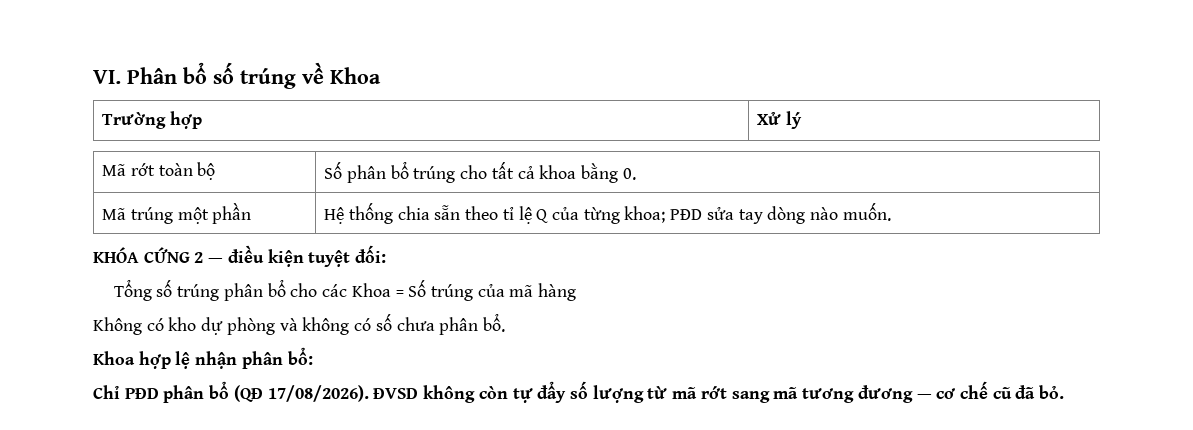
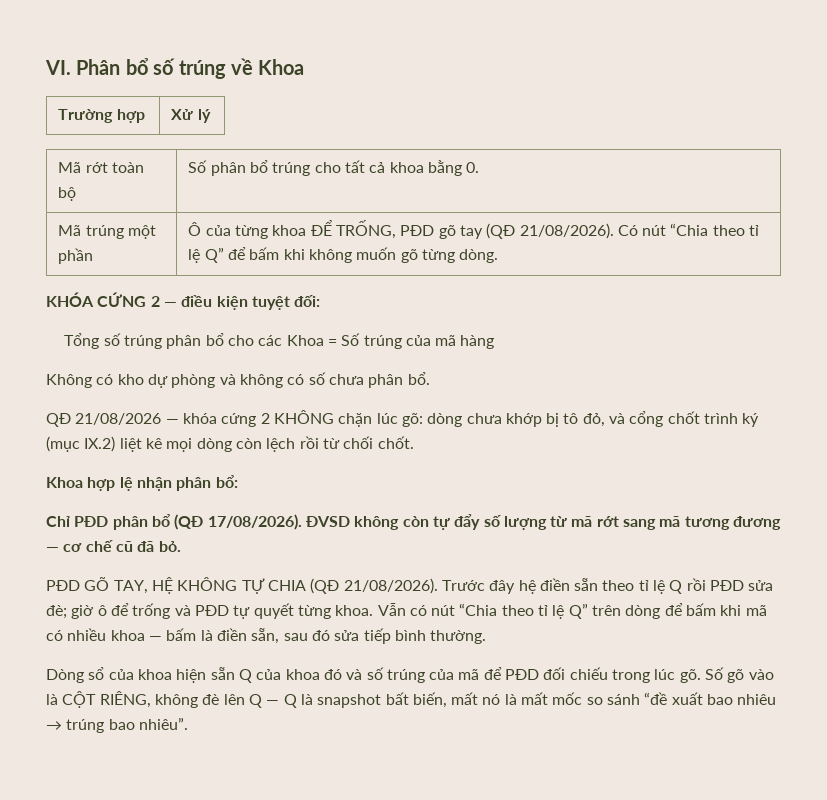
[324,202,891,224] Hệ thống chia sẵn theo tỉ lệ Q của từng khoa; PĐD sửa tay dòng nào muốn. -> [188,220,760,239] [188,247,499,263] Ô của từng khoa ĐỂ TRỐNG, PĐD gõ tay (QĐ 21/08/2026). Có nút “Chia theo tỉ lệ Q” để bấm khi không muốn gõ từng dòng.
(505, 322) none -> [46,410,760,427] [46,436,414,452] // QĐ 21/08/2026 — khóa cứng 2 KHÔNG chặn lúc gõ: dòng chưa khớp bị tô đỏ, và cổng chốt trình ký (mục IX.2) liệt kê mọi dòng còn lệch rồi từ chối chốt.
(1065, 392) none -> [46,577,774,594] [46,603,767,619] [46,628,487,644] [46,667,774,683] [46,691,777,708] [46,717,188,733] // PĐD GÕ TAY, HỆ KHÔNG TỰ CHIA (QĐ 21/08/2026). Trước đây hệ điền sẵn theo tỉ lệ Q rồi PĐD sửa đè; giờ ô để trống và PĐD tự quyết từng khoa. Vẫn có nút “Chia theo tỉ lệ Q” trên dòng để bấm khi mã có nhiều khoa — bấm là điền sẵn, sau đó sửa tiếp bình thường. // Dòng sổ của khoa hiện sẵn Q của khoa đó và số trúng của mã để PĐD đối chiếu trong lúc gõ. Số gõ vào là CỘT RIÊNG, không đè lên Q — Q là snapshot bất biến, mất nó là mất mốc so sánh “đề xuất bao nhiêu → trúng bao nhiêu”.

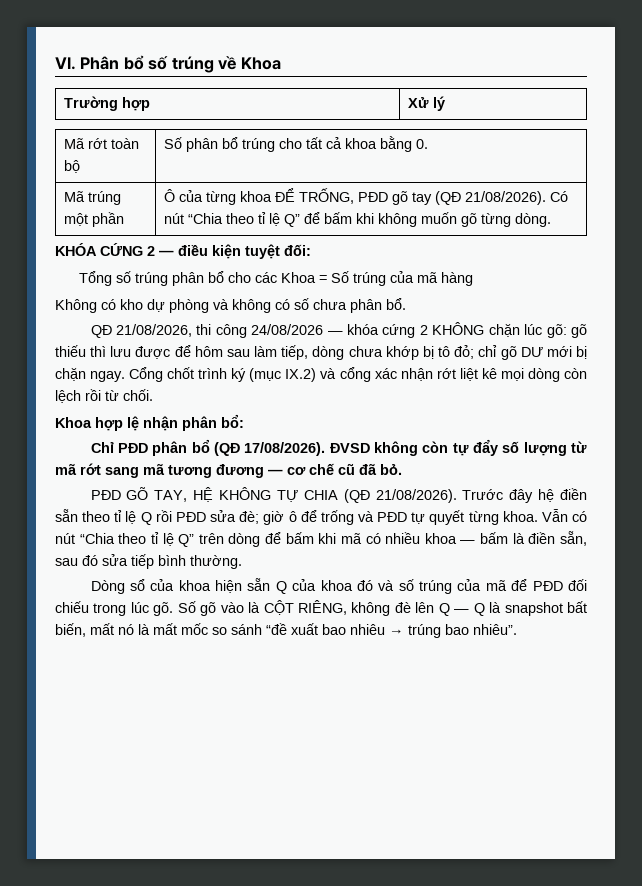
[75,413,162,425] 21/08/2026 -> [115,324,324,338] 21/08/2026, thi công 24/08/2026
(423, 420) none -> [571,324,588,338] [55,345,309,360] gõ thiếu thì lưu được để hôm sau làm tiếp,
[582,411,664,427] đỏ, và cổng -> [454,345,587,360] [55,367,164,382] đỏ; chỉ gõ DƯ mới bị chặn ngay. Cổng
(116, 444) none -> [320,367,456,382] và cổng xác nhận rớt
[343,436,414,449] chối chốt. -> [123,389,153,401] chối.

